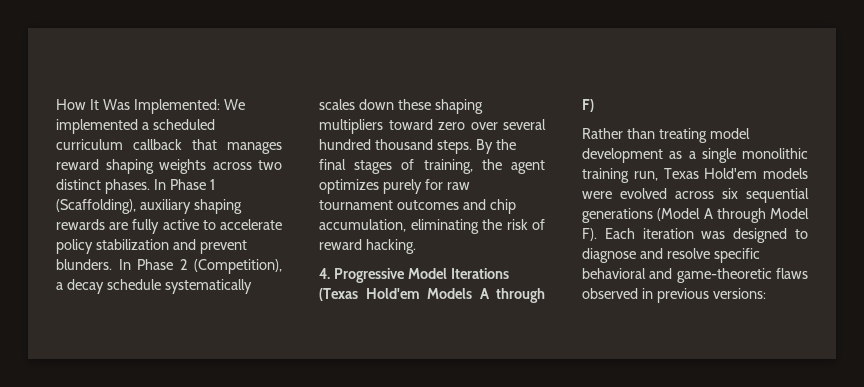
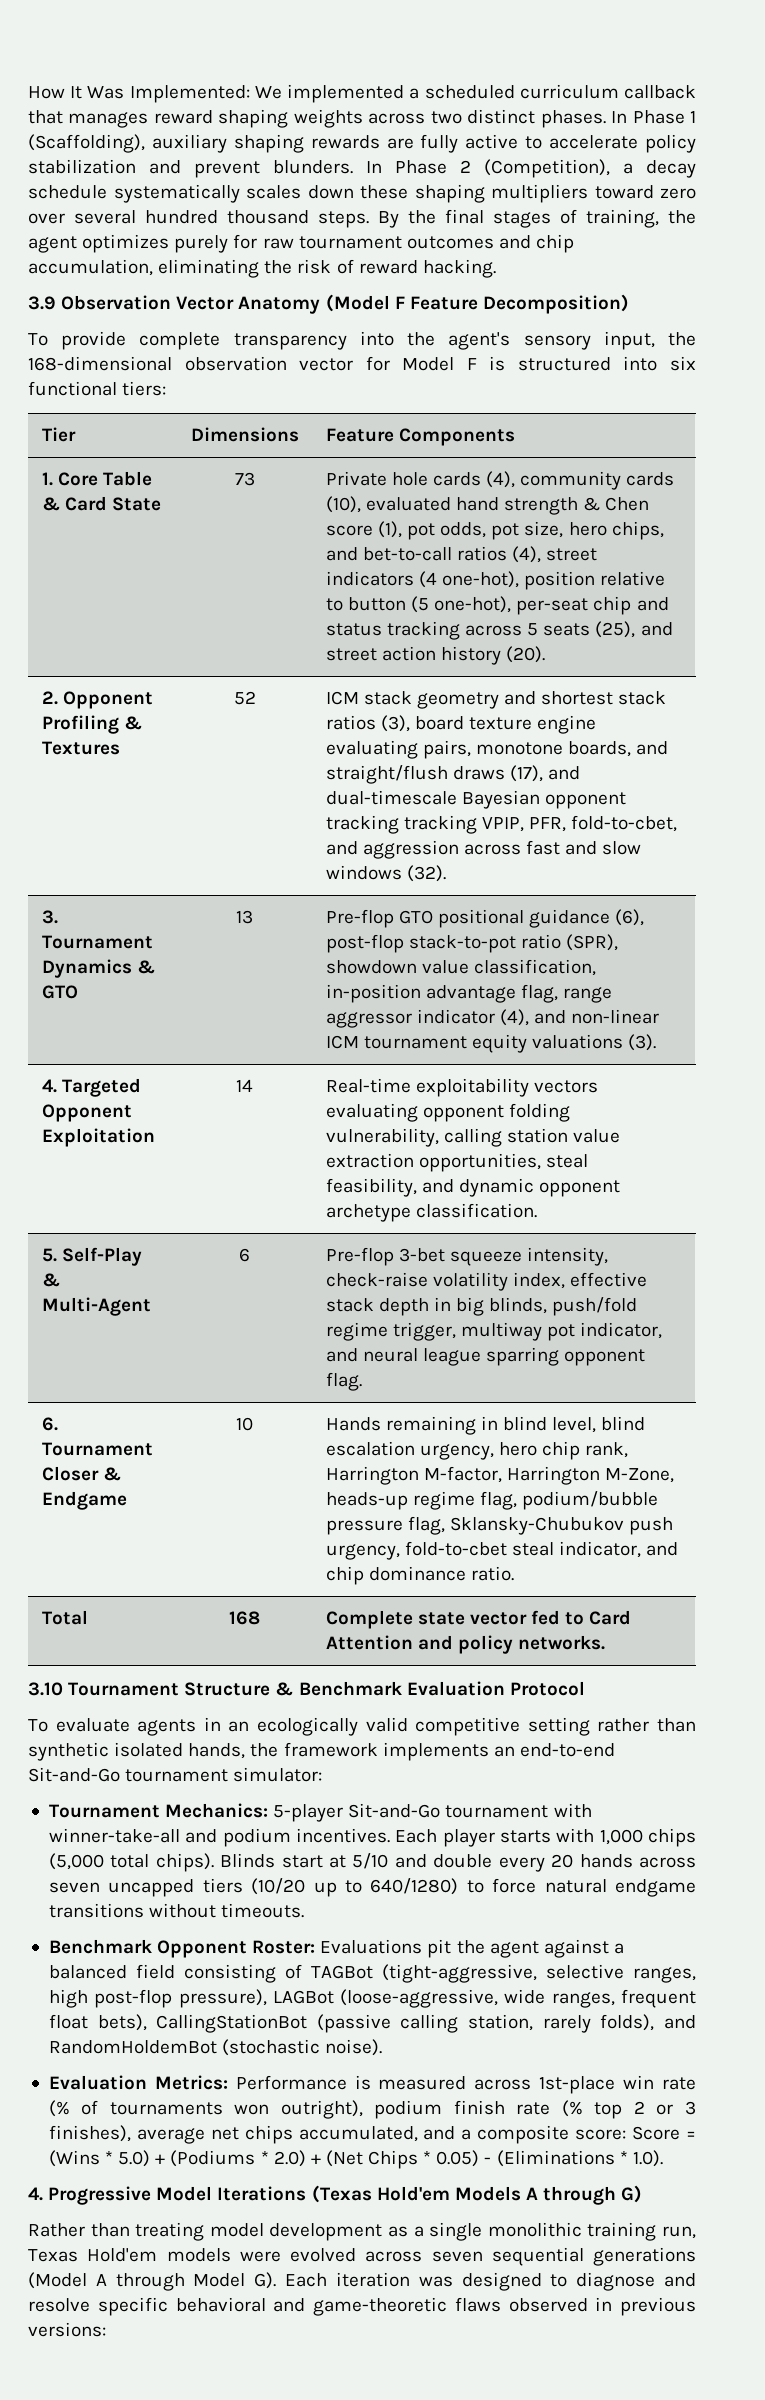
(416, 246) none -> [28,294,629,314] [28,331,696,350] [28,356,696,371] [28,381,167,396] [41,427,76,442] [190,427,299,442] [325,428,515,446] [41,471,152,486] [41,496,161,511] [234,472,255,486] [325,471,675,490] [325,496,650,515] [325,521,664,540] [325,546,598,563] [325,571,666,590] [325,596,669,615] [325,621,673,640] [325,646,546,665] [41,691,153,709] [41,715,142,734] [41,741,120,755] [233,691,256,705] [325,691,667,709] [325,715,597,734] [325,740,669,759] [325,765,581,784] [325,790,626,809] [325,815,678,834] [325,840,642,859] [325,865,446,882] [41,910,58,924] [41,935,153,949] [41,959,155,978] [41,985,78,999] [236,910,253,924] [325,909,645,928] [325,934,619,953] [325,959,596,976] [325,984,613,1003] [325,1009,660,1028] [325,1034,657,1053] [41,1078,141,1097] [41,1104,132,1122] [41,1128,155,1147] [236,1079,253,1092] [325,1078,598,1097] [325,1103,570,1122] [325,1128,621,1147] [325,1153,588,1172] [325,1178,621,1197] [325,1203,537,1222] [41,1247,142,1266] [41,1273,60,1287] [41,1297,151,1316] [239,1248,250,1262] [325,1247,609,1266] [325,1272,648,1291] [325,1297,638,1316] [325,1322,663,1341] [325,1347,646,1366] [325,1372,362,1391] [41,1417,58,1431] [41,1442,153,1456] [41,1466,121,1481] [41,1491,127,1510] [236,1417,253,1431] [325,1416,646,1435] [325,1441,629,1460] [325,1466,675,1485] [325,1491,659,1510] [325,1516,674,1535] [325,1541,679,1560] [325,1566,514,1585] [41,1610,88,1625] [229,1611,260,1625] [325,1610,632,1629] [325,1635,606,1654] [28,1681,585,1696] [28,1717,697,1736] [28,1742,615,1761] [28,1767,323,1782] [48,1803,592,1822] [48,1828,696,1847] [48,1853,696,1872] [48,1878,697,1897] [48,1903,305,1918] [48,1939,624,1958] [48,1964,697,1983] [48,1989,696,2008] [48,2014,697,2033] [48,2039,383,2056] [48,2075,697,2094] [48,2100,696,2119] [48,2125,696,2144] [48,2150,663,2169] // 3.9 Observation Vector Anatomy (Model F Feature Decomposition) // To provide complete transparency into the agent's sensory input, the 168-dimensional observation vector for Model F is structured into six functional tiers: // Tier | Dimensions | Feature Components // 1. Core Table & Card State | 73 | Private hole cards (4), community cards (10), evaluated hand strength & Chen score (1), pot odds, pot size, hero chips, and bet-to-call ratios (4), street indicators (4 one-hot), position relative to button (5 one-hot), per-seat chip and status tracking across 5 seats (25), and street action history (20). // 2. Opponent Profiling & Textures | 52 | ICM stack geometry and shortest stack ratios (3), board texture engine evaluating pairs, monotone boards, and straight/flush draws (17), and dual-timescale Bayesian opponent tracking tracking VPIP, PFR, fold-to-cbet, and aggression across fast and slow windows (32). // 3. Tournament Dynamics & GTO | 13 | Pre-flop GTO positional guidance (6), post-flop stack-to-pot ratio (SPR), showdown value classification, in-position advantage flag, range aggressor indicator (4), and non-linear ICM tournament equity valuations (3). // 4. Targeted Opponent Exploitation | 14 | Real-time exploitability vectors evaluating opponent folding vulnerability, calling station value extraction opportunities, steal feasibility, and dynamic opponent archetype classification. // 5. Self-Play & Multi-Agent | 6 | Pre-flop 3-bet squeeze intensity, check-raise volatility index, effective stack depth in big blinds, push/fold regime trigger, multiway pot indicator, and neural league sparring opponent flag. // 6. Tournament Closer & Endgame | 10 | Hands remaining in blind level, blind escalation urgency, hero chip rank, Harrington M-factor, Harrington M-Zone, heads-up regime flag, podium/bubble pressure flag, Sklansky-Chubukov push urgency, fold-to-cbet steal indicator, and chip dominance ratio. // Total | 168 | Complete state vector fed to Card Attention and policy networks. // 3.10 Tournament Structure & Benchmark Evaluation Protocol // To evaluate agents in an ecologically valid competitive setting rather than synthetic isolated hands, the framework implements an end-to-end Sit-and-Go tournament simulator: // Tournament Mechanics: 5-player Sit-and-Go tournament with winner-take-all and podium incentives. Each player starts with 1,000 chips (5,000 total chips). Blinds start at 5/10 and double every 20 hands across seven uncapped tiers (10/20 up to 640/1280) to force natural endgame transitions without timeouts. // Benchmark Opponent Roster: Evaluations pit the agent against a balanced field consisting of TAGBot (tight-aggressive, selective ranges, high post-flop pressure), LAGBot (loose-aggressive, wide ranges, frequent float bets), CallingStationBot (passive calling station, rarely folds), and RandomHoldemBot (stochastic noise). // Evaluation Metrics: Performance is measured across 1st-place win rate (% of tournaments won outright), podium finish rate (% top 2 or 3 finishes), average net chips accumulated, and a composite score: Score = (Wins * 5.0) + (Podiums * 2.0) + (Net Chips * 0.05) - (Eliminations * 1.0).
[582,99,594,112] F) -> [621,2185,643,2203] G)
[722,188,738,199] six -> [431,2251,483,2262] seven
[582,228,597,241] F). -> [254,2272,277,2289] G).

